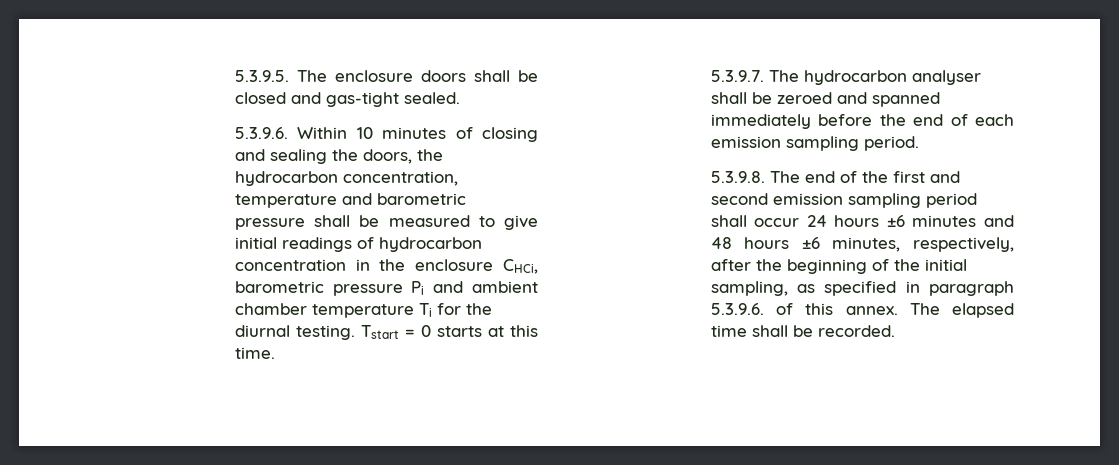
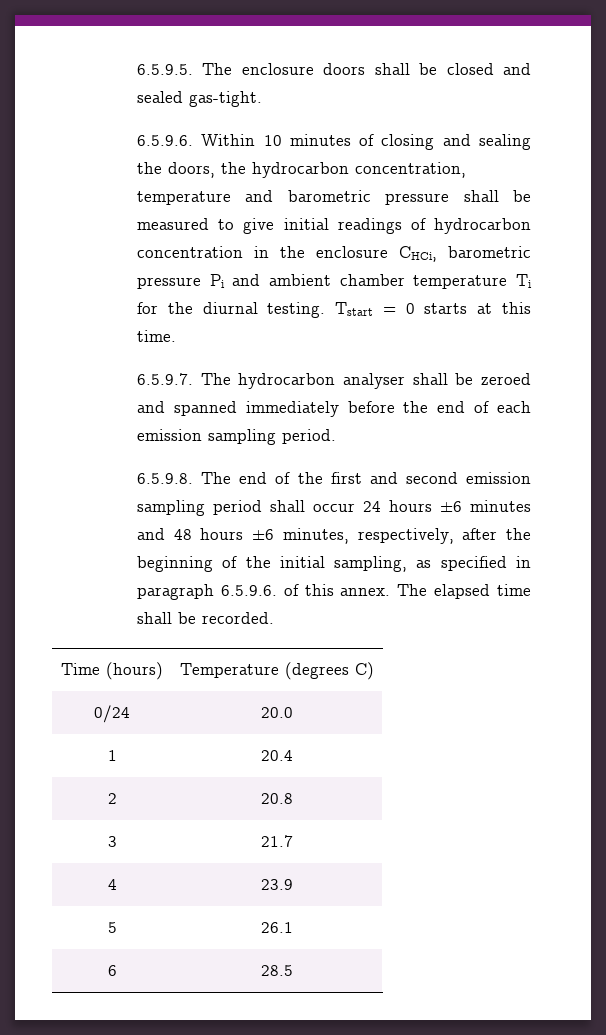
[234,70,289,82] 5.3.9.5. -> [137,64,194,75] 6.5.9.5.
[325,92,460,107] [234,127,288,139] gas-tight sealed. // 5.3.9.6. -> [137,91,263,107] [137,135,194,146] sealed gas-tight. // 6.5.9.6.
[710,70,764,82] 5.3.9.7. -> [137,373,194,385] 6.5.9.7.
[710,171,765,183] 5.3.9.8. -> [137,473,194,484] 6.5.9.8.
[710,303,764,315] 5.3.9.6. -> [220,585,277,596] 6.5.9.6.
(895, 331) none -> [61,662,163,680] [180,662,374,680] [94,705,130,723] [261,707,293,718] [107,750,117,761] [261,750,293,761] [107,793,117,804] [261,793,293,804] [107,836,117,847] [261,835,293,847] [107,879,117,890] [261,879,293,890] [107,922,117,933] [261,922,293,933] [107,965,117,976] [261,965,293,976] // Time (hours) | Temperature (degrees C) // 0/24 | 20.0 // 1 | 20.4 // 2 | 20.8 // 3 | 21.7 // 4 | 23.9 // 5 | 26.1 // 6 | 28.5

